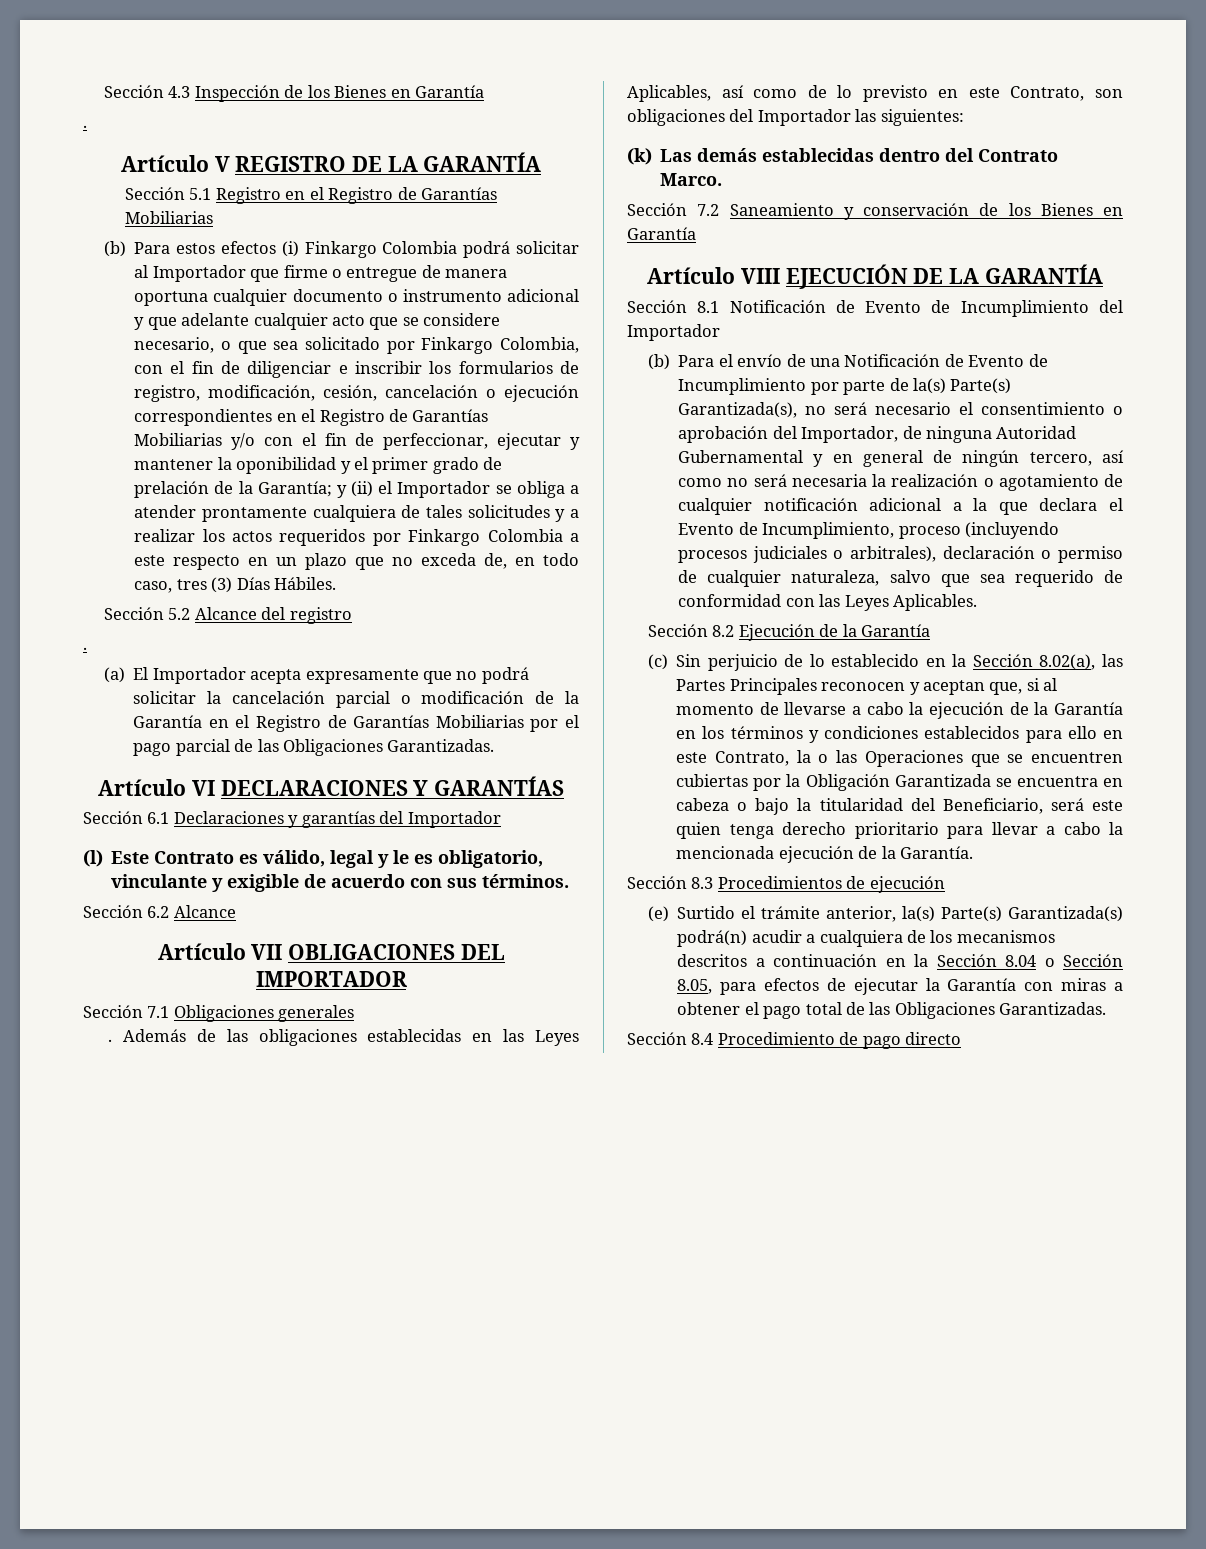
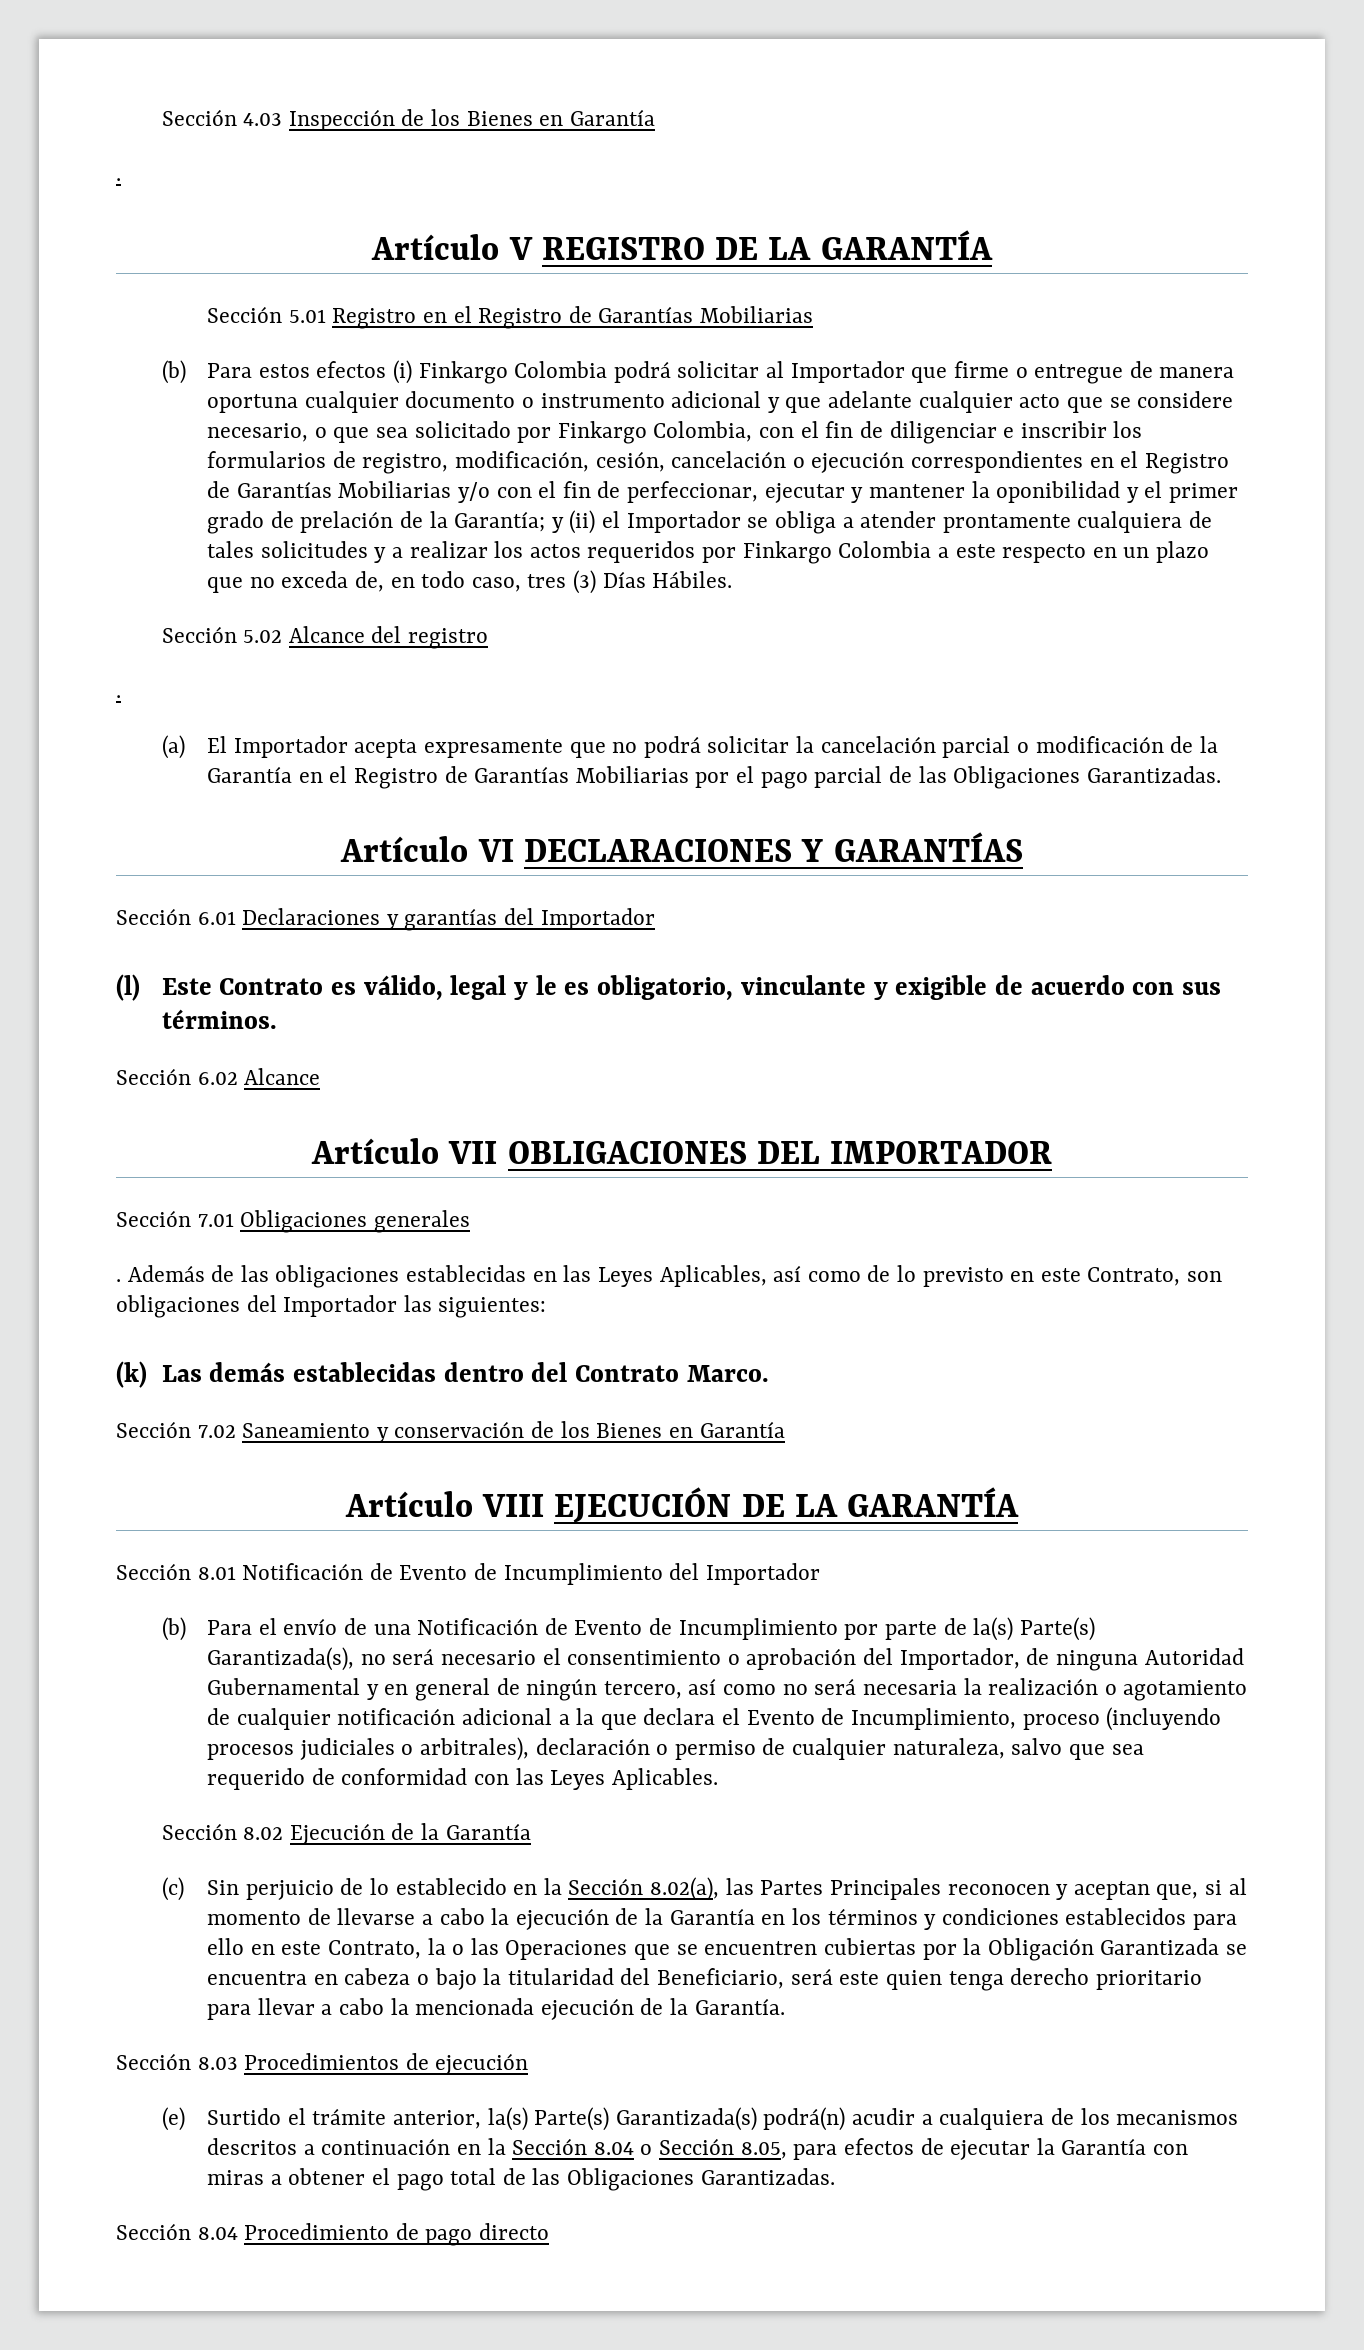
[103,85,191,98] Sección 4.3 -> [161,109,283,126] Sección 4.03
[189,188,212,200] 5.1 -> [288,309,326,323] 5.01
[168,608,191,620] 5.2 -> [243,630,283,643] 5.02
[147,812,170,824] 6.1 -> [197,911,236,925] 6.01
[147,906,170,918] 6.2 -> [197,1072,238,1085] 6.02
[147,1006,170,1018] 7.1 -> [197,1213,234,1227] 7.01
[697,204,720,216] 7.2 -> [197,1425,236,1438] 7.02
[697,301,720,313] 8.1 -> [197,1566,236,1580] 8.01
[712,625,735,637] 8.2 -> [243,1827,284,1840] 8.02
[691,877,714,889] 8.3 -> [197,2057,238,2070] 8.03
[691,1033,714,1045] 8.4 -> [197,2227,238,2240] 8.04

